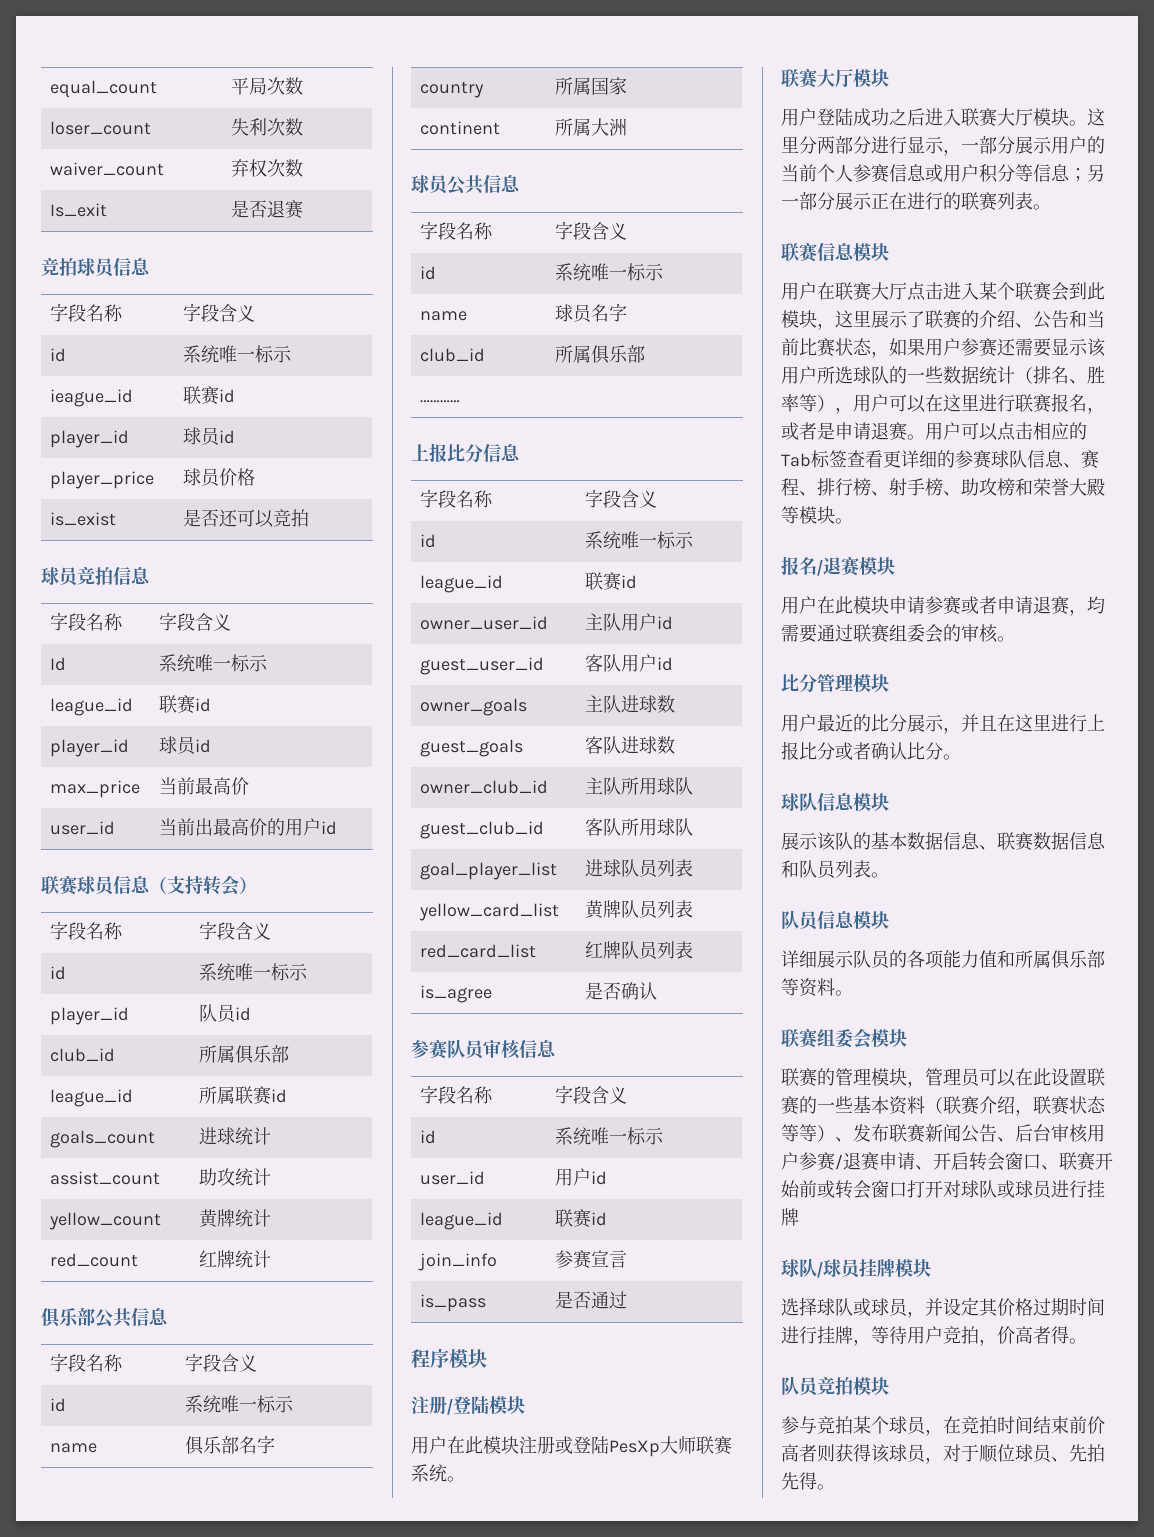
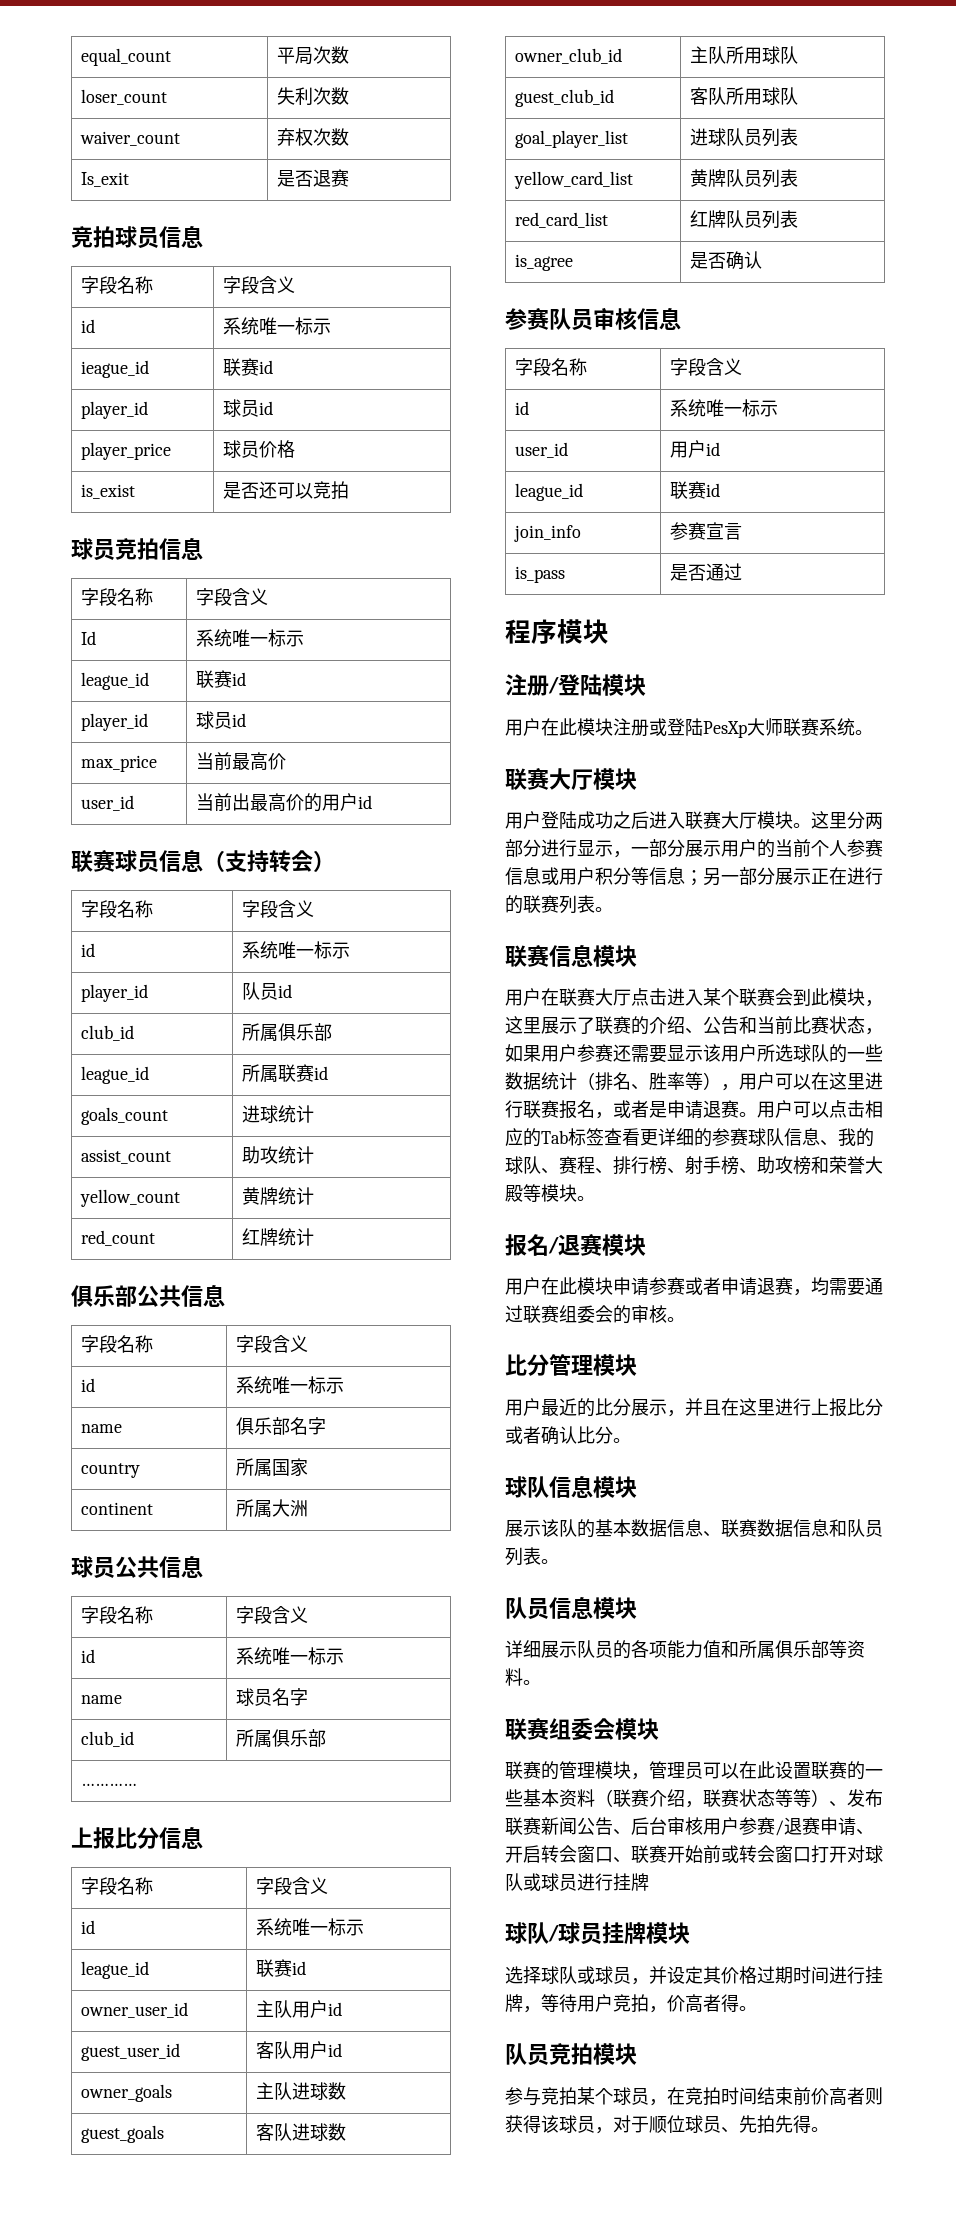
(1081, 465) none -> [838,1128,874,1147] [505,1156,559,1174] 我的球队、

